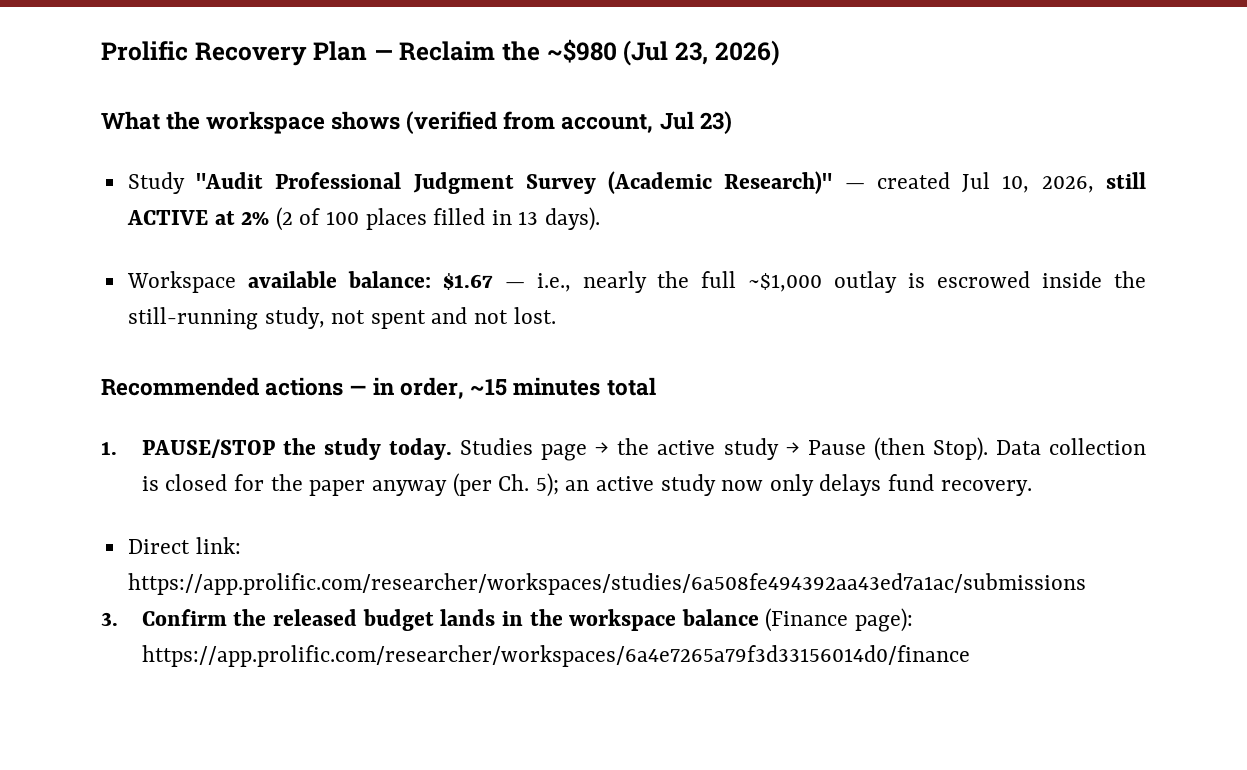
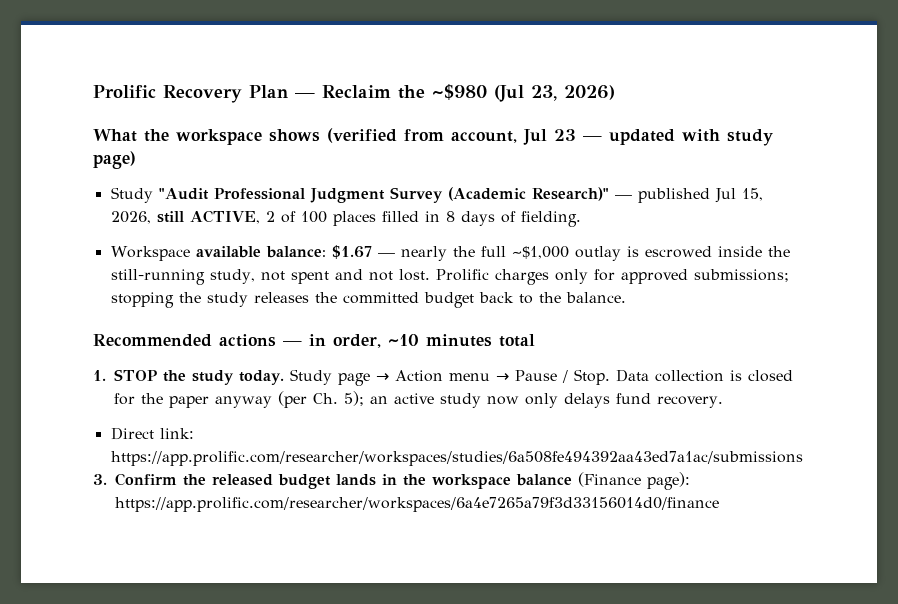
[699,111,732,134] 23) -> [554,129,773,146] [93,151,136,169] 23 — updated with study page)
[876,172,1146,193] [126,207,293,231] created Jul 10, 2026, still ACTIVE at 2% (2 -> [637,188,763,203] [110,210,275,224] published Jul 15, 2026, still ACTIVE, 2
[518,207,601,231] 13 days). -> [445,211,581,227] 8 days of fielding.
[536,273,571,292] i.e., -> (395, 255) none
(556, 315) none -> [435,269,789,285] [110,292,626,308] Prolific charges only for approved submissions; stopping the study releases the committed budget back to the balance.
[470,379,508,396] ~15 -> [388,334,419,346] ~10
[141,439,275,458] PAUSE/STOP -> [114,369,157,381] STOP
[460,438,534,455] Studies -> [289,369,332,385] Study
[617,437,988,461] the active study → Pause (then Stop). -> [394,369,610,385] Action menu → Pause / Stop.

